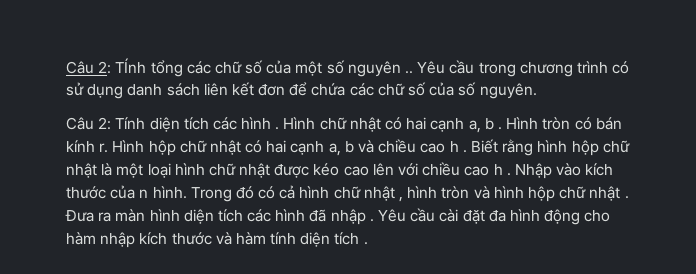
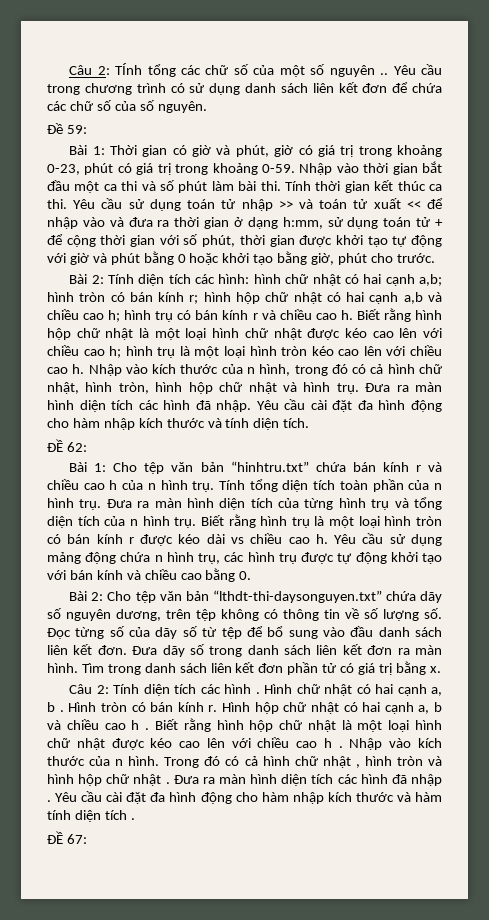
(537, 91) none -> [47,123,87,134] [69,145,442,157] [47,161,443,175] [47,180,442,193] [47,198,444,211] [47,217,443,229] [47,234,442,247] [47,251,435,265] [69,274,442,286] [47,292,442,304] [47,308,442,322] [47,328,442,340] [47,345,442,358] [47,364,443,376] [47,382,443,394] [47,399,443,412] [47,418,310,430] [47,439,87,452] [69,461,443,474] [47,479,443,492] [47,497,442,510] [47,514,443,528] [47,533,442,546] [47,552,442,564] [47,568,252,582] [69,590,442,603] [47,608,442,621] [47,626,442,639] [47,644,442,657] [47,661,441,675] // Đề 59: // Bài 1: Thời gian có giờ và phút, giờ có giá trị trong khoảng 0-23, phút có giá trị trong khoảng 0-59. Nhập vào thời gian bắt đầu một ca thi và số phút làm bài thi. Tính thời gian kết thúc ca thi. Yêu cầu sử dụng toán tử nhập >> và toán tử xuất << để nhập vào và đưa ra thời gian ở dạng h:mm, sử dụng toán tử + để cộng thời gian với số phút, thời gian được khởi tạo tự động với giờ và phút bằng 0 hoặc khởi tạo bằng giờ, phút cho trước. // Bài 2: Tính diện tích các hình: hình chữ nhật có hai cạnh a,b; hình tròn có bán kính r; hình hộp chữ nhật có hai cạnh a,b và chiều cao h; hình trụ có bán kính r và chiều cao h. Biết rằng hình hộp chữ nhật là một loại hình chữ nhật được kéo cao lên với chiều cao h; hình trụ là một loại hình tròn kéo cao lên với chiều cao h. Nhập vào kích thước của n hình, trong đó có cả hình chữ nhật, hình tròn, hình hộp chữ nhật và hình trụ. Đưa ra màn hình diện tích các hình đã nhập. Yêu cầu cài đặt đa hình động cho hàm nhập kích thước và tính diện tích. // ĐỀ 62: // Bài 1: Cho tệp văn bản “hinhtru.txt” chứa bán kính r và chiều cao h của n hình trụ. Tính tổng diện tích toàn phần của n hình trụ. Đưa ra màn hình diện tích của từng hình trụ và tổng diện tích của n hình trụ. Biết rằng hình trụ là một loại hình tròn có bán kính r được kéo dài vs chiều cao h. Yêu cầu sử dụng mảng động chứa n hình trụ, các hình trụ được tự động khởi tạo với bán kính và chiều cao bằng 0. // Bài 2: Cho tệp văn bản “lthdt-thi-daysonguyen.txt” chứa dãy số nguyên dương, trên tệp không có thông tin về số lượng số. Đọc từng số của dãy số từ tệp để bổ sung vào đầu danh sách liên kết đơn. Đưa dãy số trong danh sách liên kết đơn ra màn hình. Tìm trong danh sách liên kết đơn phần tử có giá trị bằng x.
(368, 243) none -> [47,831,87,844] // ĐỀ 67:

